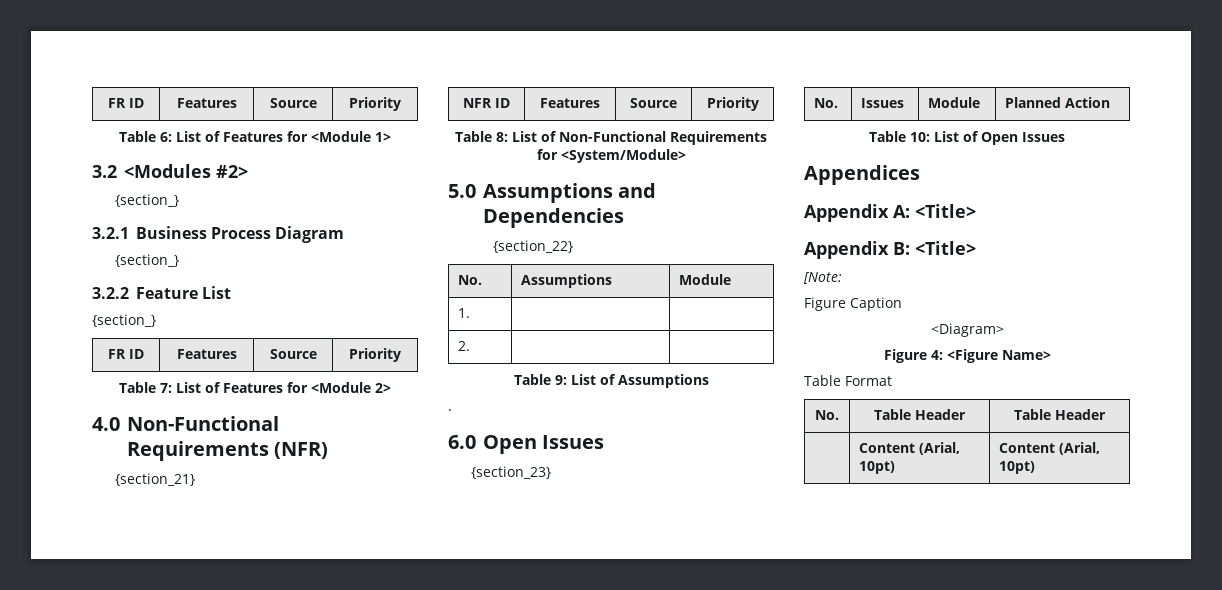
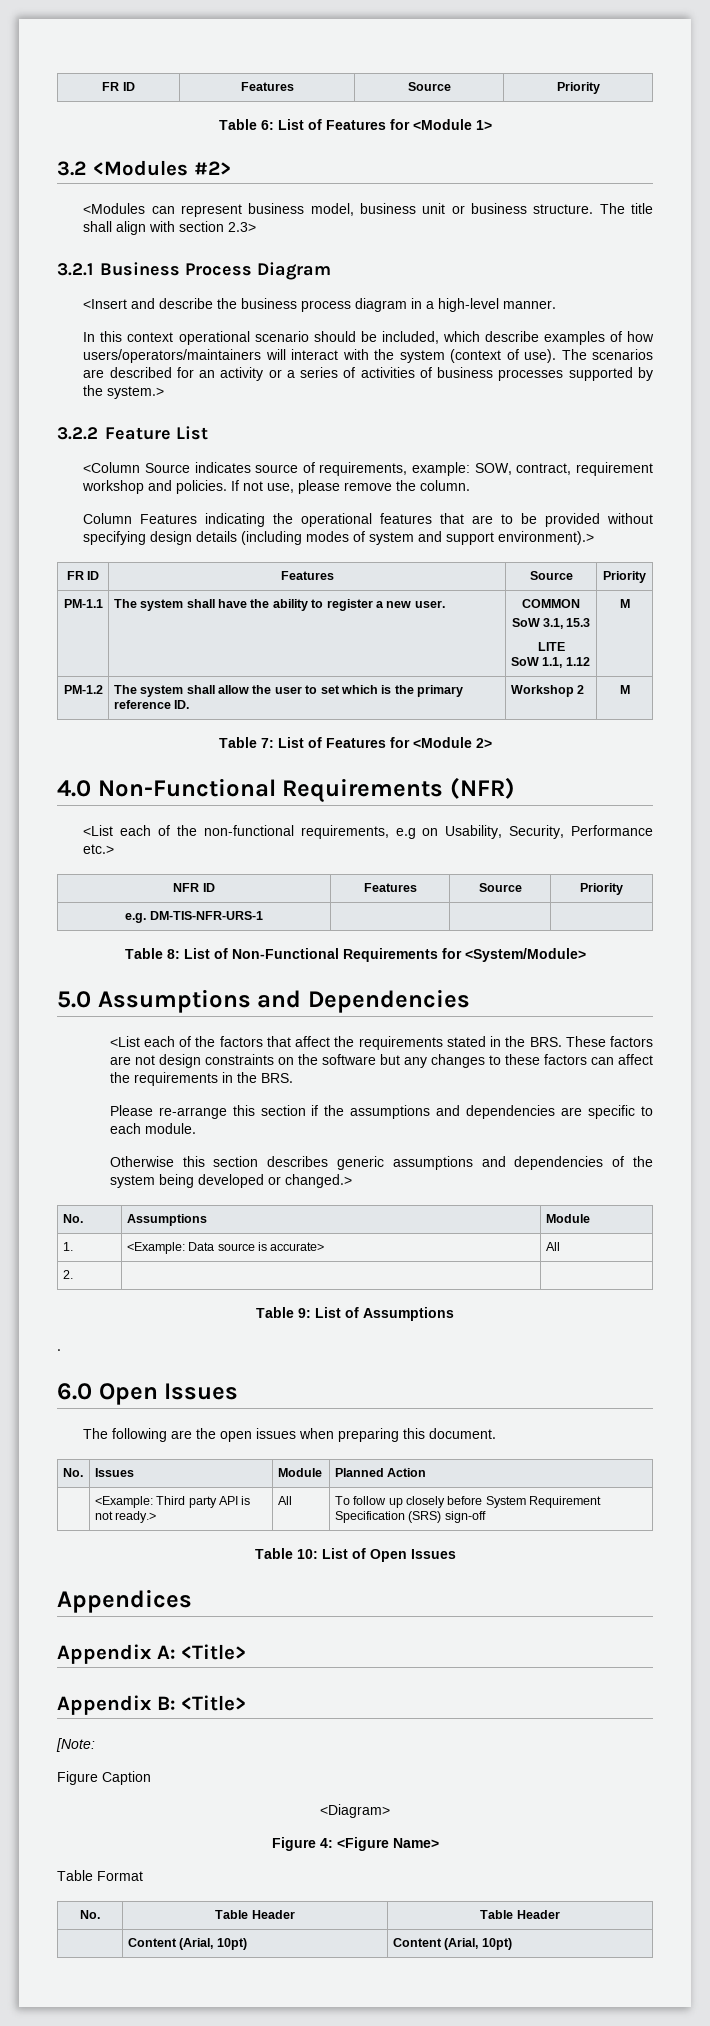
[114,194,179,207] [92,226,345,243] [114,254,179,267] [92,286,232,299] [92,314,156,327] [108,349,144,359] [176,349,237,359] [269,349,317,359] [349,348,401,362] {section_} // 3.2.1 Business Process Diagram // {section_} // 3.2.2 Feature List // {section_} // FR ID | Features | Source | Priority -> [83,203,654,217] [83,221,257,235] [57,262,331,280] [83,298,557,312] [83,331,654,345] [83,349,653,363] [83,367,654,381] [83,385,165,399] [57,426,208,440] [83,462,653,476] [82,480,471,494] [83,513,653,527] [83,531,595,545] [66,571,100,580] [280,571,334,580] [529,571,573,580] [603,571,646,583] [63,599,103,608] [113,599,445,611] [522,599,580,608] [511,618,591,629] [537,642,565,651] [510,657,590,668] [619,599,630,608] [63,685,103,694] [113,685,464,697] [113,700,190,709] [510,685,585,697] [619,685,630,694] <Modules can represent business model, business unit or business structure. The title shall align with section 2.3> // 3.2.1 Business Process Diagram // <Insert and describe the business process diagram in a high-level manner. // In this context operational scenario should be included, which describe examples of how users/operators/maintainers will interact with the system (context of use). The scenarios are described for an activity or a series of activities of business processes supported by the system.> // 3.2.2 Feature List // <Column Source indicates source of requirements, example: SOW, contract, requirement workshop and policies. If not use, please remove the column. // Column Features indicating the operational features that are to be provided without specifying design details (including modes of system and support environment).> // FR ID | Features | Source | Priority // PM-1.1 | The system shall have the ability to register a new user. | COMMON // SoW 3.1, 15.3 // LITE // SoW 1.1, 1.12 | M // PM-1.2 | The system shall allow the user to set which is the primary reference ID. | Workshop 2 | M
[114,473,195,486] {section_21} -> [83,825,654,839] [83,844,115,854] <List each of the non-functional requirements, e.g on Usability, Security, Performance etc.>
(759, 104) none -> [125,911,263,923] // e.g. DM-TIS-NFR-URS-1 | | |
[493,240,574,253] [458,275,483,285] [521,274,613,288] [679,274,732,285] [458,308,471,318] {section_22} // No. | Assumptions | Module // 1. | | -> [109,1036,653,1050] [109,1054,653,1068] [109,1072,293,1086] [109,1105,653,1119] [109,1123,196,1134] [109,1156,653,1170] [109,1174,352,1188] [62,1214,83,1223] [126,1214,207,1226] [545,1214,590,1223] [62,1242,73,1251] [126,1242,325,1254] [545,1242,560,1251] <List each of the factors that affect the requirements stated in the BRS. These factors are not design constraints on the software but any changes to these factors can affect the requirements in the BRS. // Please re-arrange this section if the assumptions and dependencies are specific to each module. // Otherwise this section describes generic assumptions and dependencies of the system being developed or changed.> // No. | Assumptions | Module // 1. | <Example: Data source is accurate> | All
[470,466,551,479] {section_23} -> [83,1428,497,1442] The following are the open issues when preparing this document.
(1111, 102) none -> [94,1496,251,1508] [94,1511,157,1523] [277,1496,292,1505] [334,1496,602,1508] [334,1511,486,1523] // | <Example: Third party API is not ready.> | All | To follow up closely before System Requirement Specification (SRS) sign-off

